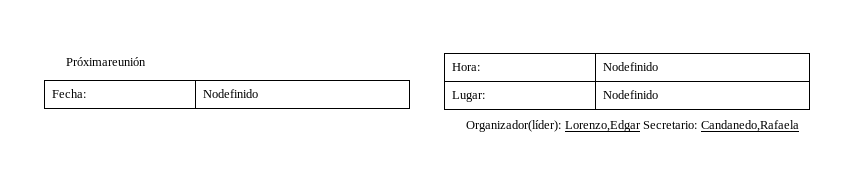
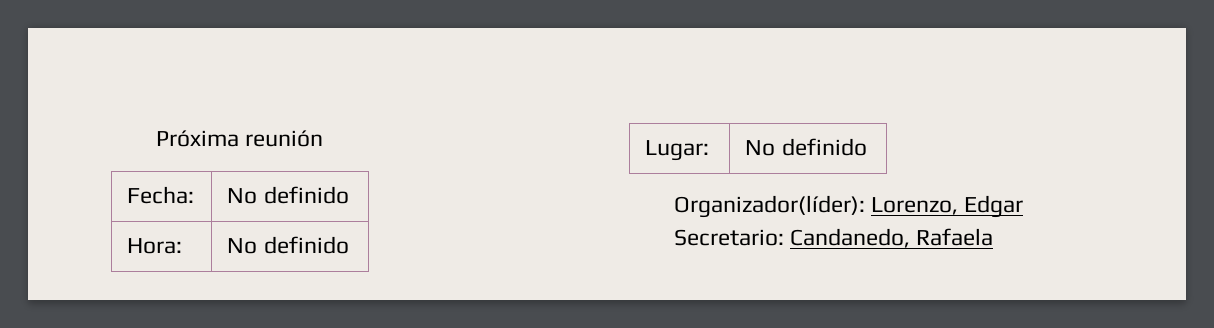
[66,57,147,66] Próximareunión -> [155,130,324,147] Próxima reunión
[203,89,259,98] Nodefinido -> [227,186,349,204] No definido
[603,62,659,71] Nodefinido -> [227,236,349,254] No definido
[603,90,659,99] Nodefinido -> [745,138,867,156] No definido
[564,120,799,132] Lorenzo,Edgar Secretario: Candanedo,Rafaela -> [871,195,1024,218] [673,228,994,248] Lorenzo, Edgar Secretario: Candanedo, Rafaela

